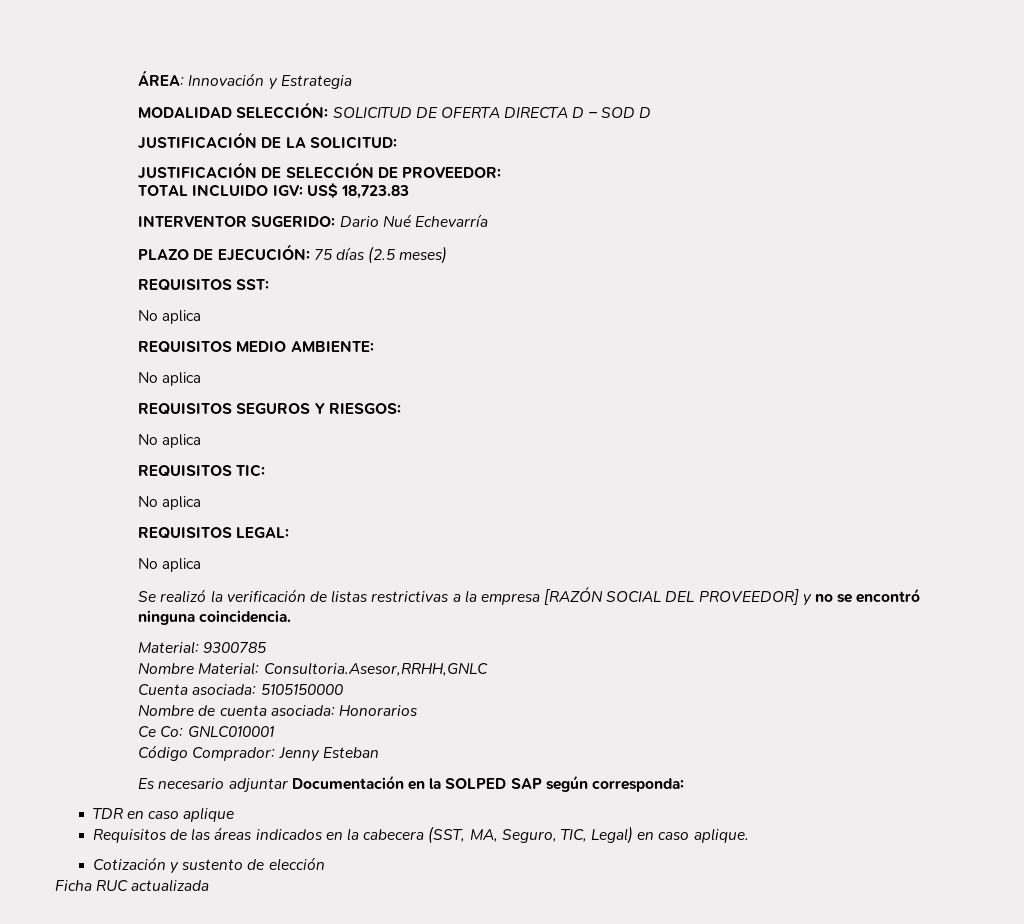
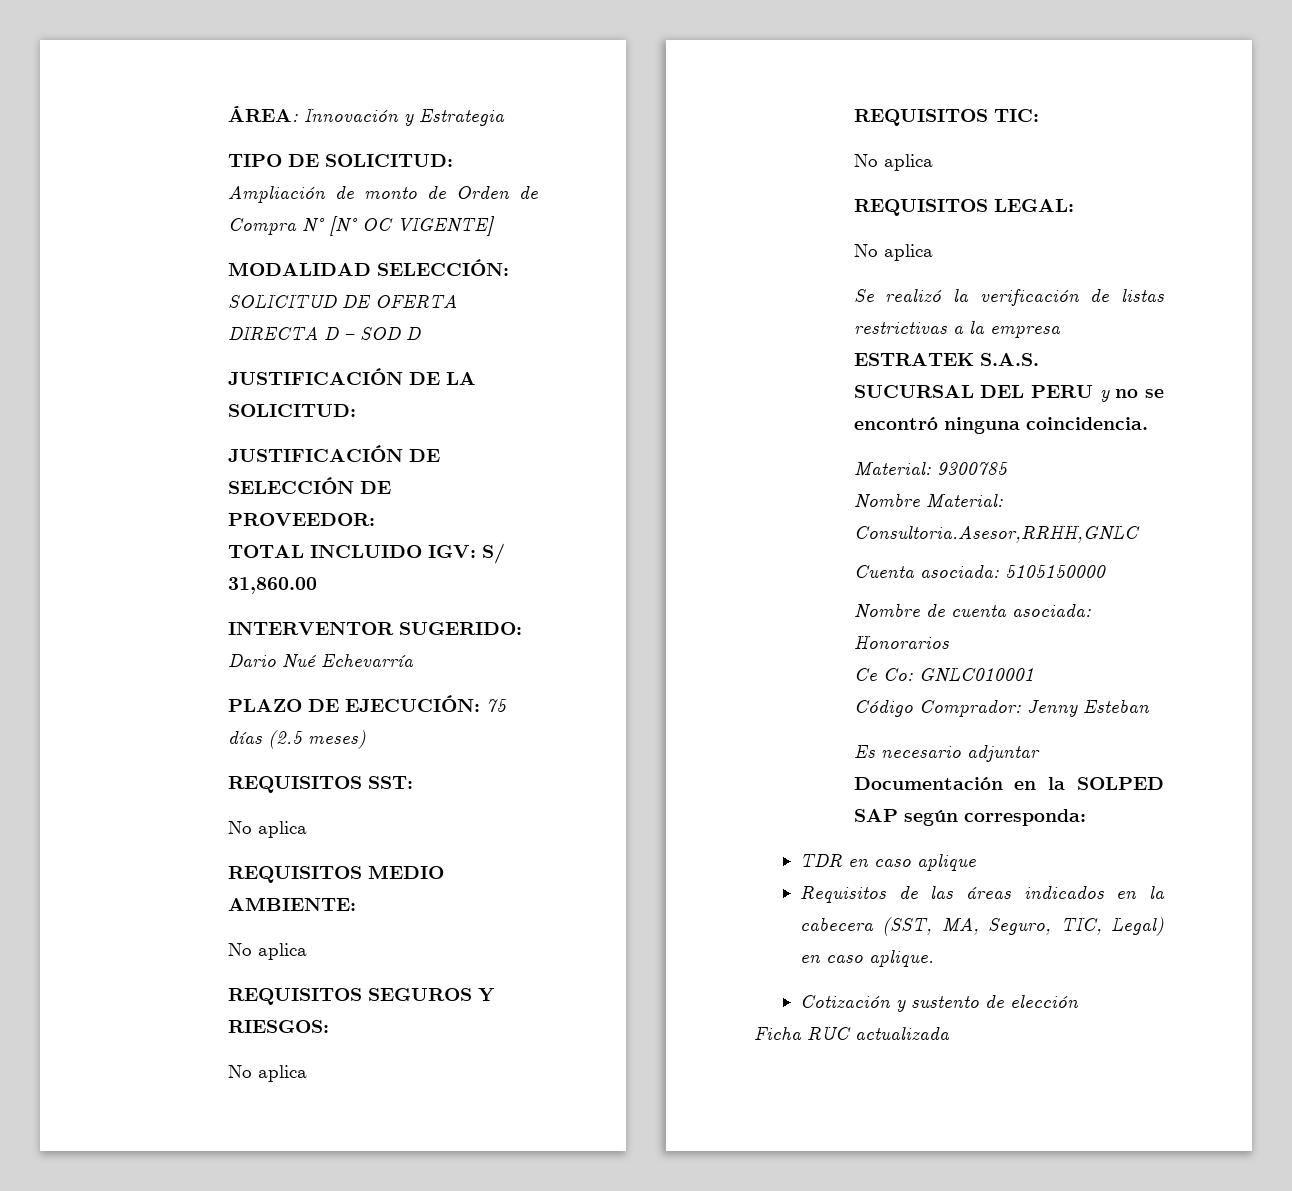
(352, 82) none -> [227,154,453,167] [227,185,538,203] [227,216,495,236] // TIPO DE SOLICITUD: Ampliación de monto de Orden de Compra N° [N° OC VIGENTE]
[306,183,409,199] US$ 18,723.83 -> [481,543,505,564] [227,577,317,594] S/ 31,860.00
[544,586,799,605] [RAZÓN SOCIAL DEL PROVEEDOR] -> [853,353,1039,366] [853,385,1093,398] ESTRATEK S.A.S. SUCURSAL DEL PERU

